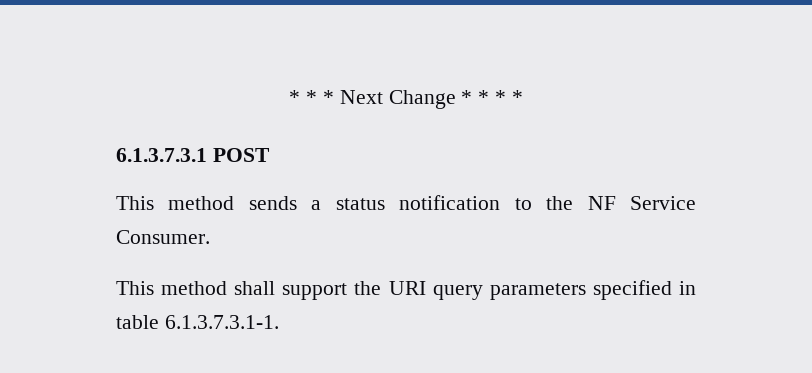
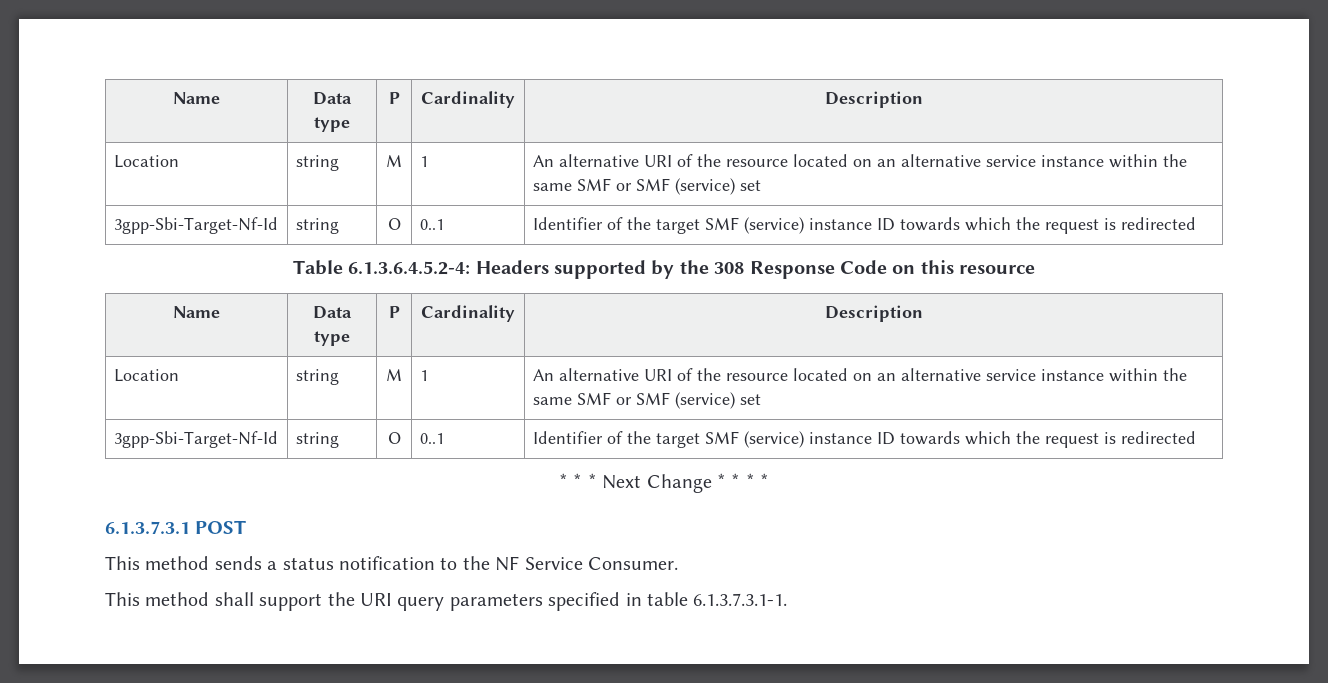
(289, 97) none -> [173,92,220,104] [313,92,352,105] [314,117,350,132] [388,92,400,104] [421,91,515,108] [824,91,923,108] [113,155,179,168] [295,155,339,171] [386,155,402,167] [419,156,428,167] [532,154,1187,168] [532,178,761,195] [113,217,278,234] [295,218,339,234] [387,218,401,230] [419,219,444,230] [532,217,1196,234] [292,260,1036,279] [173,306,220,318] [313,306,352,319] [314,331,350,346] [388,306,400,318] [421,305,515,322] [824,305,923,322] [113,369,179,382] [295,369,339,385] [386,369,402,381] [419,370,428,381] [532,368,1187,382] [532,392,761,409] [113,431,278,448] [295,432,339,448] [387,432,401,444] [419,433,444,444] [532,431,1196,448] Name | Data type | P | Cardinality | Description // Location | string | M | 1 | An alternative URI of the resource located on an alternative service instance within the same SMF or SMF (service) set // 3gpp-Sbi-Target-Nf-Id | string | O | 0..1 | Identifier of the target SMF (service) instance ID towards which the request is redirected // Table 6.1.3.6.4.5.2-4: Headers supported by the 308 Response Code on this resource // Name | Data type | P | Cardinality | Description // Location | string | M | 1 | An alternative URI of the resource located on an alternative service instance within the same SMF or SMF (service) set // 3gpp-Sbi-Target-Nf-Id | string | O | 0..1 | Identifier of the target SMF (service) instance ID towards which the request is redirected //

